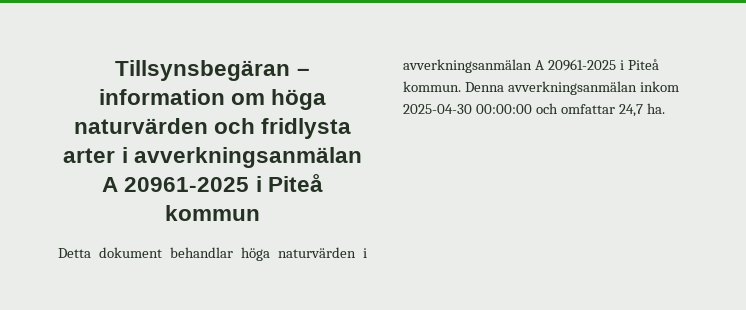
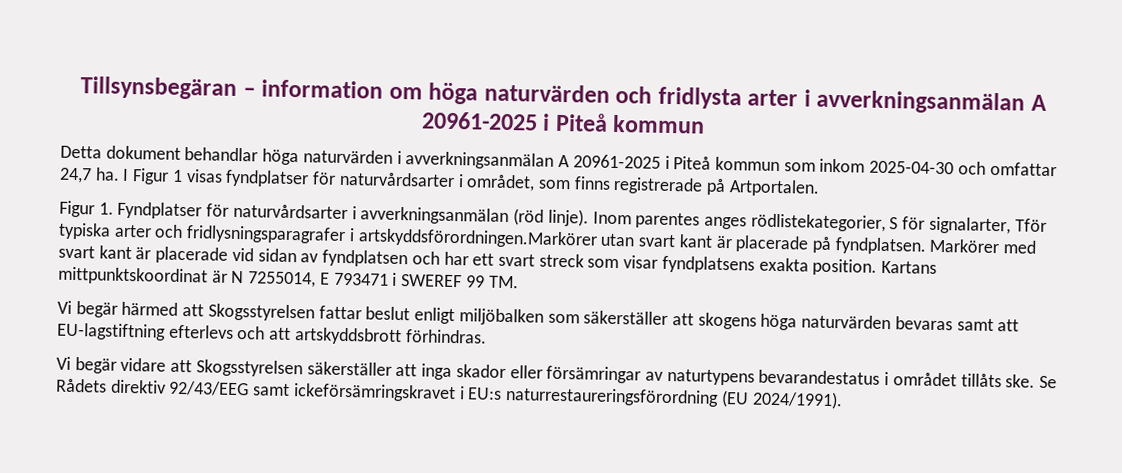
[403,81,637,95] kommun. Denna avverkningsanmälan -> [714,156,816,172] kommun som
[475,104,532,114] 00:00:00 -> (955, 167) none
(665, 108) none -> [122,168,820,197] [59,200,1047,235] [58,222,1038,255] [58,245,938,276] [58,266,519,289] [57,300,1020,332] [57,322,487,346] [56,356,1058,389] [56,378,843,410] I Figur 1 visas fyndplatser för naturvårdsarter i området, som finns registrerade på Artportalen. // Figur 1. Fyndplatser för naturvårdsarter i avverkningsanmälan (röd linje). Inom parentes anges rödlistekategorier, S för signalarter, Tför typiska arter och fridlysningsparagrafer i artskyddsförordningen.Markörer utan svart kant är placerade på fyndplatsen. Markörer med svart kant är placerade vid sidan av fyndplatsen och har ett svart streck som visar fyndplatsens exakta position. Kartans mittpunktskoordinat är N 7255014, E 793471 i SWEREF 99 TM. // Vi begär härmed att Skogsstyrelsen fattar beslut enligt miljöbalken som säkerställer att skogens höga naturvärden bevaras samt att EU-lagstiftning efterlevs och att artskyddsbrott förhindras. // Vi begär vidare att Skogsstyrelsen säkerställer att inga skador eller försämringar av naturtypens bevarandestatus i området tillåts ske. Se Rådets direktiv 92/43/EEG samt ickeförsämringskravet i EU:s naturrestaureringsförordning (EU 2024/1991).

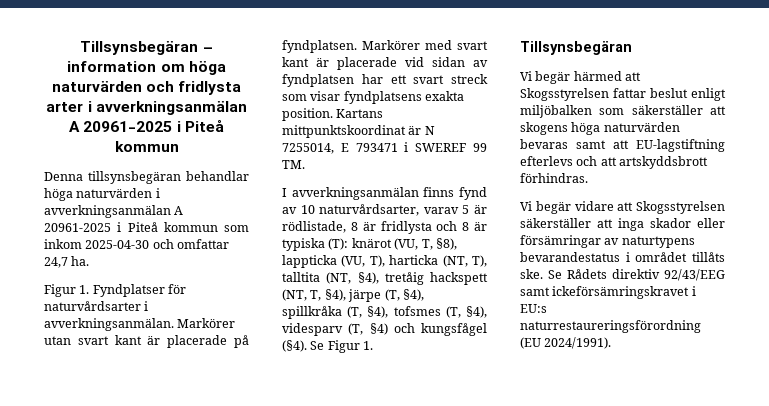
[60,145,181,160] Detta dokument -> [44,171,181,184] Denna tillsynsbegäran
[122,168,820,197] I Figur 1 visas fyndplatser för naturvårdsarter i området, som finns registrerade på Artportalen. -> (90, 261) none
[360,206,1047,235] [58,222,598,249] avverkningsanmälan (röd linje). Inom parentes anges rödlistekategorier, S för signalarter, Tför typiska arter och fridlysningsparagrafer i artskyddsförordningen.Markörer -> [44,318,236,331] avverkningsanmälan. Markörer
[411,251,440,265] och -> (354, 80) none
(519, 282) none -> [282,187,487,200] [282,204,487,216] [282,221,487,234] [282,238,457,251] [282,255,487,268] [282,272,488,285] [282,289,424,302] [282,306,487,319] [282,323,487,336] [282,340,374,353] [520,41,632,55] // I avverkningsanmälan finns fynd av 10 naturvårdsarter, varav 5 är rödlistade, 8 är fridlysta och 8 är typiska (T): knärot (VU, T, §8), lappticka (VU, T), harticka (NT, T), talltita (NT, §4), tretåig hackspett (NT, T, §4), järpe (T, §4), spillkråka (T, §4), tofsmes (T, §4), videsparv (T, §4) och kungsfågel (§4). Se Figur 1. // Tillsynsbegäran

